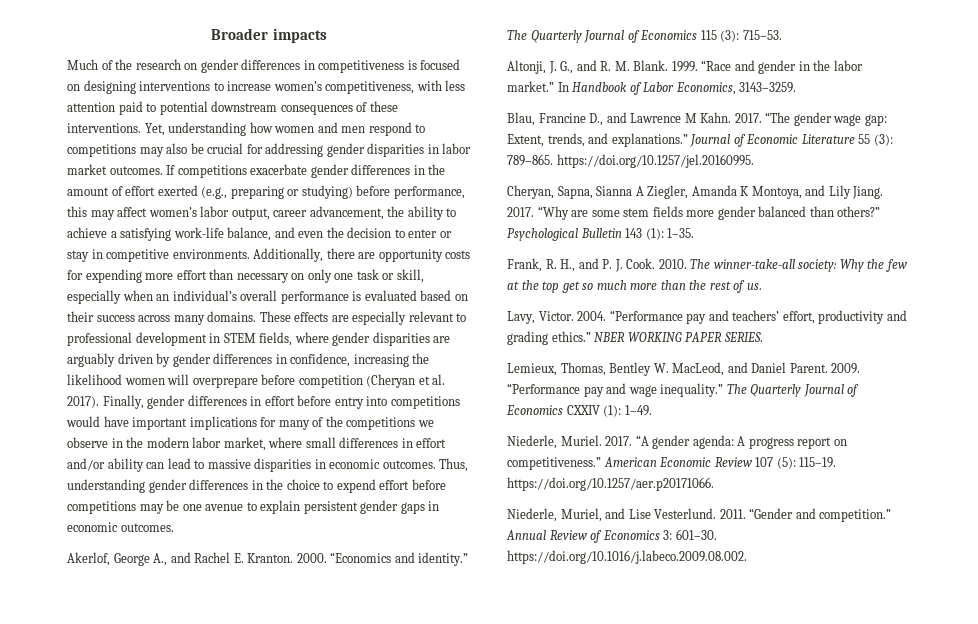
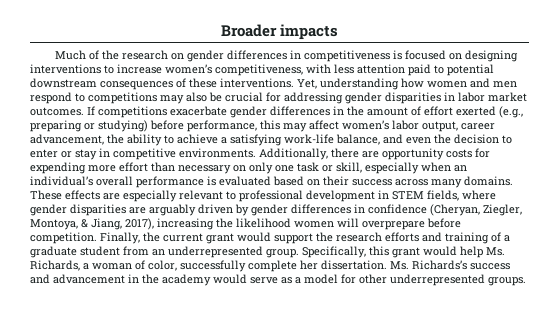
[290,353,351,367] confidence, -> [368,204,522,216] [30,218,154,230] confidence (Cheryan, Ziegler, Montoya, & Jiang, 2017),
[298,374,446,388] [67,395,460,409] [66,416,434,430] [67,437,447,451] [67,458,469,472] [67,479,446,493] [67,500,440,514] [67,522,174,532] [67,552,469,566] [507,30,782,43] [507,60,863,74] [507,81,797,95] [507,112,887,126] [507,133,893,147] [507,154,754,168] [507,185,884,199] [507,206,881,220] [507,228,695,241] [507,258,908,272] [507,280,762,293] [507,310,907,324] [507,331,763,345] [507,362,861,376] [507,383,860,397] [506,405,652,417] [507,435,847,449] [507,457,837,470] [507,477,714,491] [507,508,892,522] [506,529,717,543] [507,550,747,564] competition (Cheryan et al. 2017). Finally, gender differences in effort before entry into competitions would have important implications for many of the competitions we observe in the modern labor market, where small differences in effort and/or ability can lead to massive disparities in economic outcomes. Thus, understanding gender differences in the choice to expend effort before competitions may be one avenue to explain persistent gender gaps in economic outcomes. // Akerlof, George A., and Rachel E. Kranton. 2000. “Economics and identity.” The Quarterly Journal of Economics 115 (3): 715–53. // Altonji, J. G., and R. M. Blank. 1999. “Race and gender in the labor market.” In Handbook of Labor Economics, 3143–3259. // Blau, Francine D., and Lawrence M Kahn. 2017. “The gender wage gap: Extent, trends, and explanations.” Journal of Economic Literature 55 (3): 789–865. https://doi.org/10.1257/jel.20160995. // Cheryan, Sapna, Sianna A Ziegler, Amanda K Montoya, and Lily Jiang. 2017. “Why are some stem fields more gender balanced than others?” Psychological Bulletin 143 (1): 1–35. // Frank, R. H., and P. J. Cook. 2010. The winner-take-all society: Why the few at the top get so much more than the rest of us. // Lavy, Victor. 2004. “Performance pay and teachers’ effort, productivity and grading ethics.” NBER WORKING PAPER SERIES. // Lemieux, Thomas, Bentley W. MacLeod, and Daniel Parent. 2009. “Performance pay and wage inequality.” The Quarterly Journal of Economics CXXIV (1): 1–49. // Niederle, Muriel. 2017. “A gender agenda: A progress report on competitiveness.” American Economic Review 107 (5): 115–19. https://doi.org/10.1257/aer.p20171066. // Niederle, Muriel, and Lise Vesterlund. 2011. “Gender and competition.” Annual Review of Economics 3: 601–30. https://doi.org/10.1016/j.labeco.2009.08.002. -> [30,232,510,244] [30,246,505,258] [30,260,510,272] [30,274,526,286] competition. Finally, the current grant would support the research efforts and training of a graduate student from an underrepresented group. Specifically, this grant would help Ms. Richards, a woman of color, successfully complete her dissertation. Ms. Richards’s success and advancement in the academy would serve as a model for other underrepresented groups.

